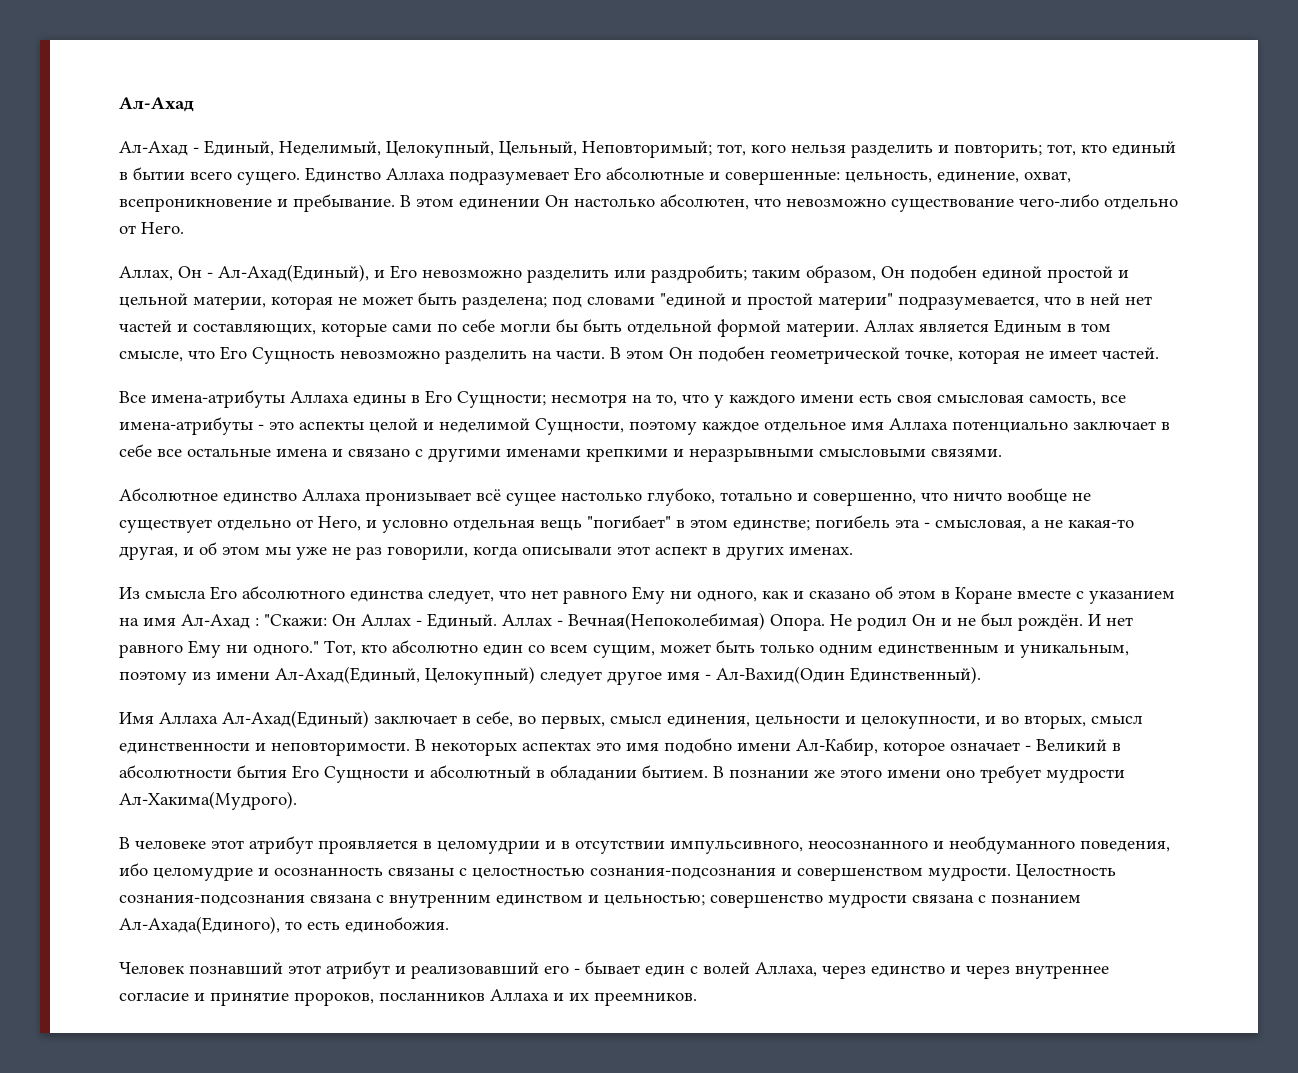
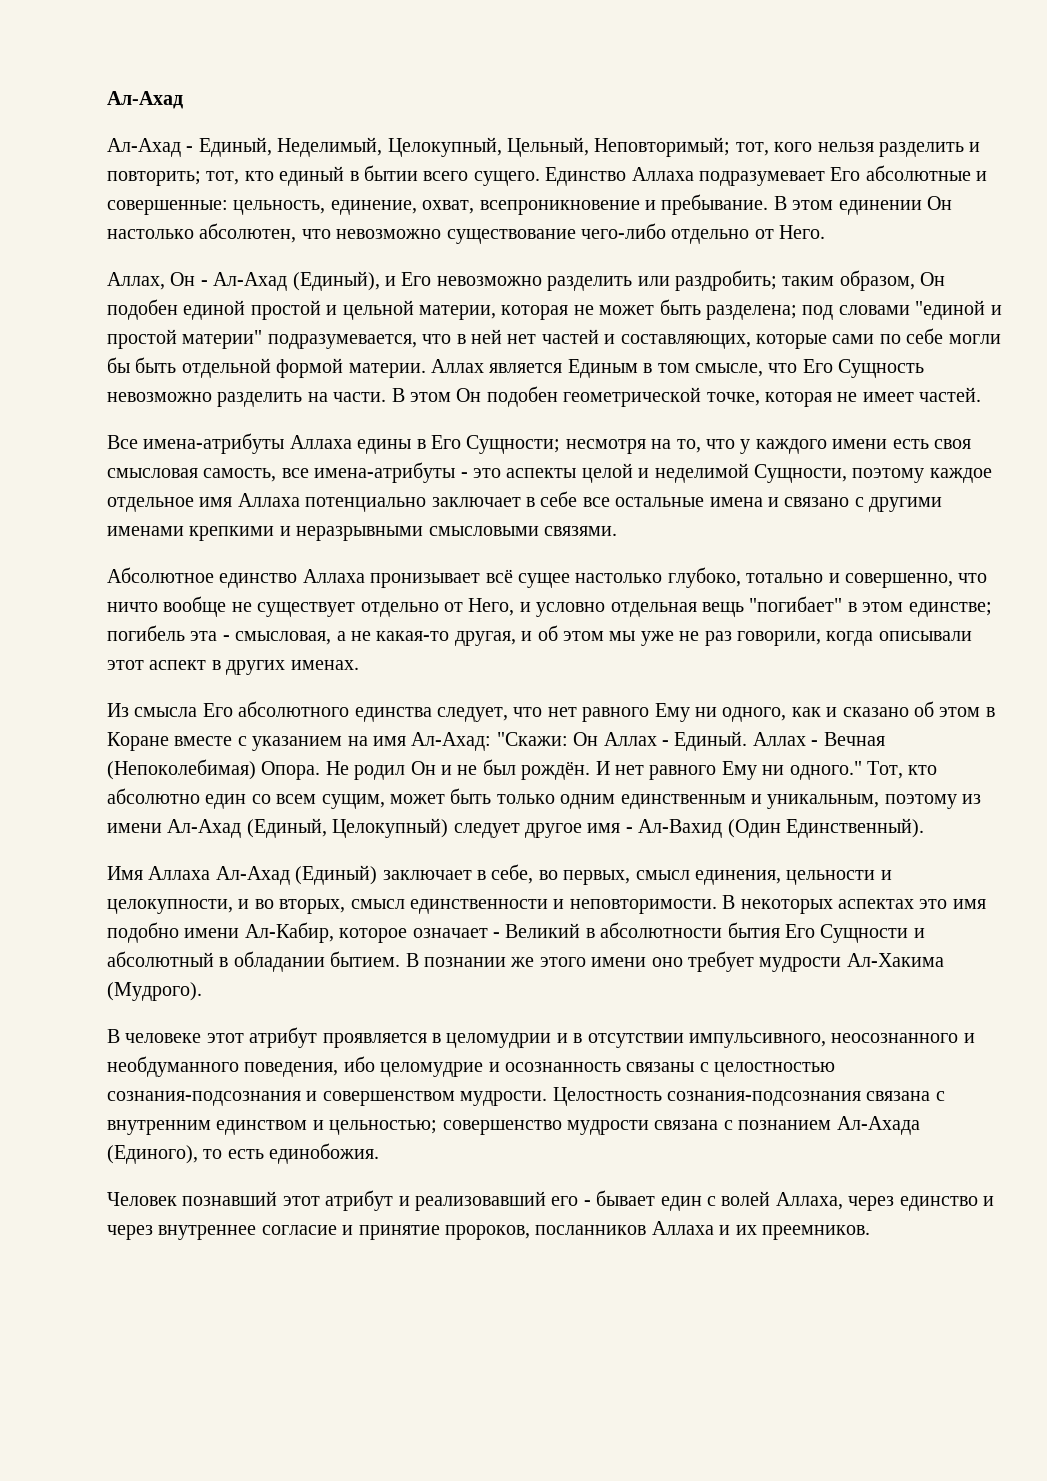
[218,264,369,282] Ал-Ахад(Единый), -> [213,271,380,291] Ал-Ахад (Единый),
[181,614,259,629] Ал-Ахад : -> [411,732,492,751] Ал-Ахад:
[568,612,765,630] Вечная(Непоколебимая) -> [823,732,885,746] [107,759,256,780] Вечная (Непоколебимая)
[275,666,420,684] Ал-Ахад(Единый, -> [167,818,327,838] Ал-Ахад (Единый,
[716,666,845,684] Ал-Вахид(Один -> [638,819,781,838] Ал-Вахид (Один
[222,710,369,728] Ал-Ахад(Единый) -> [215,865,378,885] Ал-Ахад (Единый)
[119,791,297,810] Ал-Хакима(Мудрого). -> [846,953,944,967] [107,982,202,1001] Ал-Хакима (Мудрого).
[119,916,280,934] Ал-Ахада(Единого), -> [836,1116,920,1135] [107,1145,198,1164] Ал-Ахада (Единого),

